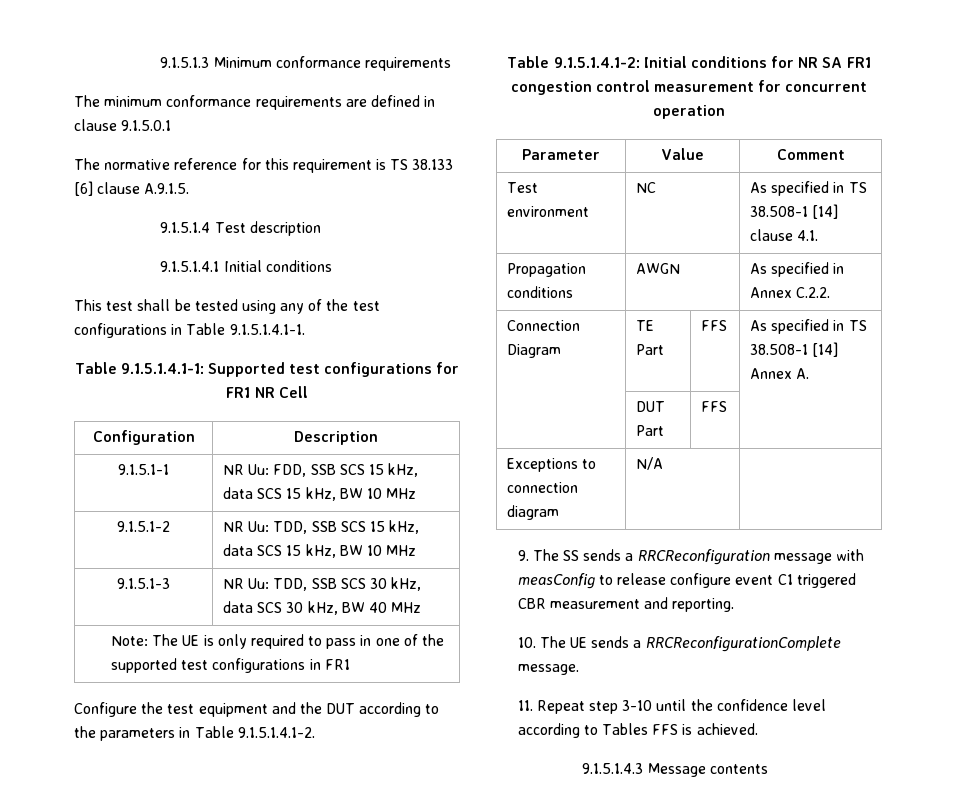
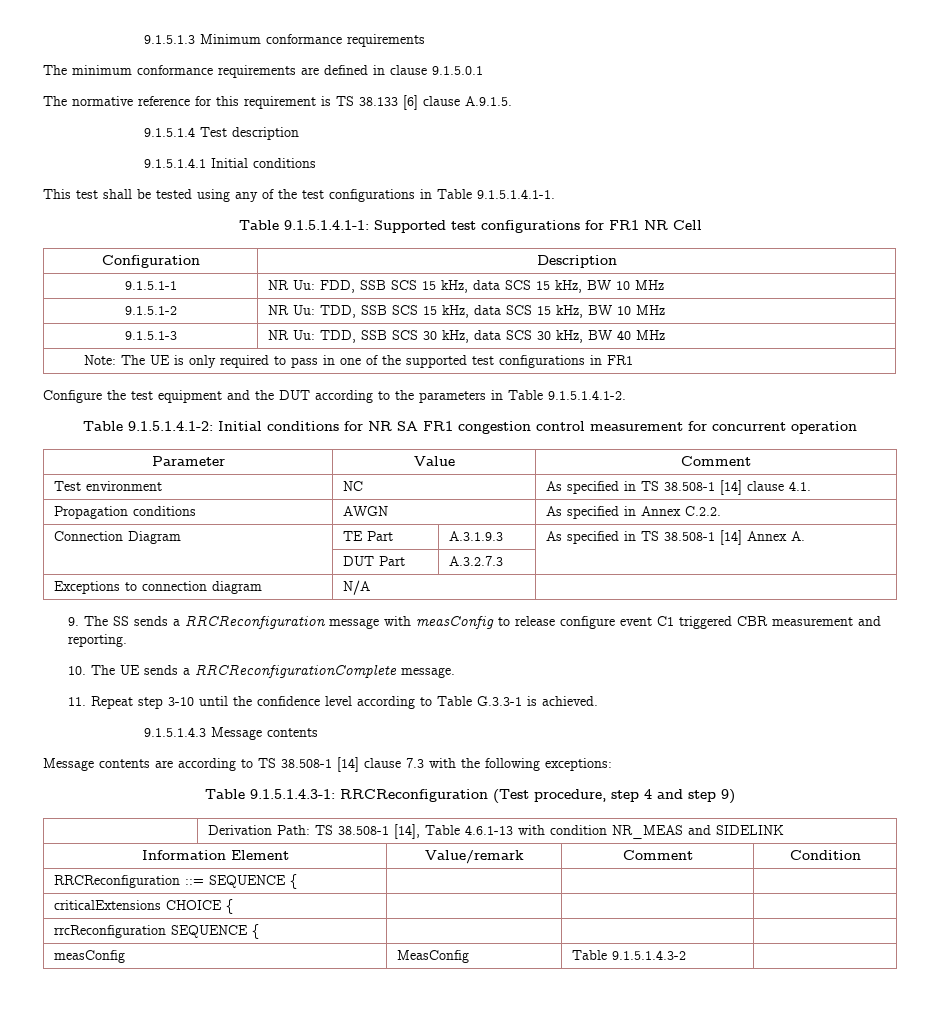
[701,320,728,331] FFS -> [448,531,503,541] A.3.1.9.3
[701,401,728,412] FFS -> [448,556,503,566] A.3.2.7.3
[601,723,679,735] Tables FFS -> [437,696,523,706] Table G.3.3-1
(768, 769) none -> [43,757,612,772] [205,789,735,804] [207,824,784,839] [141,850,289,860] [424,850,524,864] [622,850,693,860] [789,850,861,860] [53,874,297,889] [53,899,233,914] [53,924,259,939] [53,950,125,963] [396,950,469,963] [571,950,686,960] // Message contents are according to TS 38.508-1 [14] clause 7.3 with the following exceptions: // Table 9.1.5.1.4.3-1: RRCReconfiguration (Test procedure, step 4 and step 9) // | Derivation Path: TS 38.508-1 [14], Table 4.6.1-13 with condition NR_MEAS and SIDELINK // Information Element | Value/remark | Comment | Condition // RRCReconfiguration ::= SEQUENCE { | | | // criticalExtensions CHOICE { | | | // rrcReconfiguration SEQUENCE { | | | // measConfig | MeasConfig | Table 9.1.5.1.4.3-2 |

